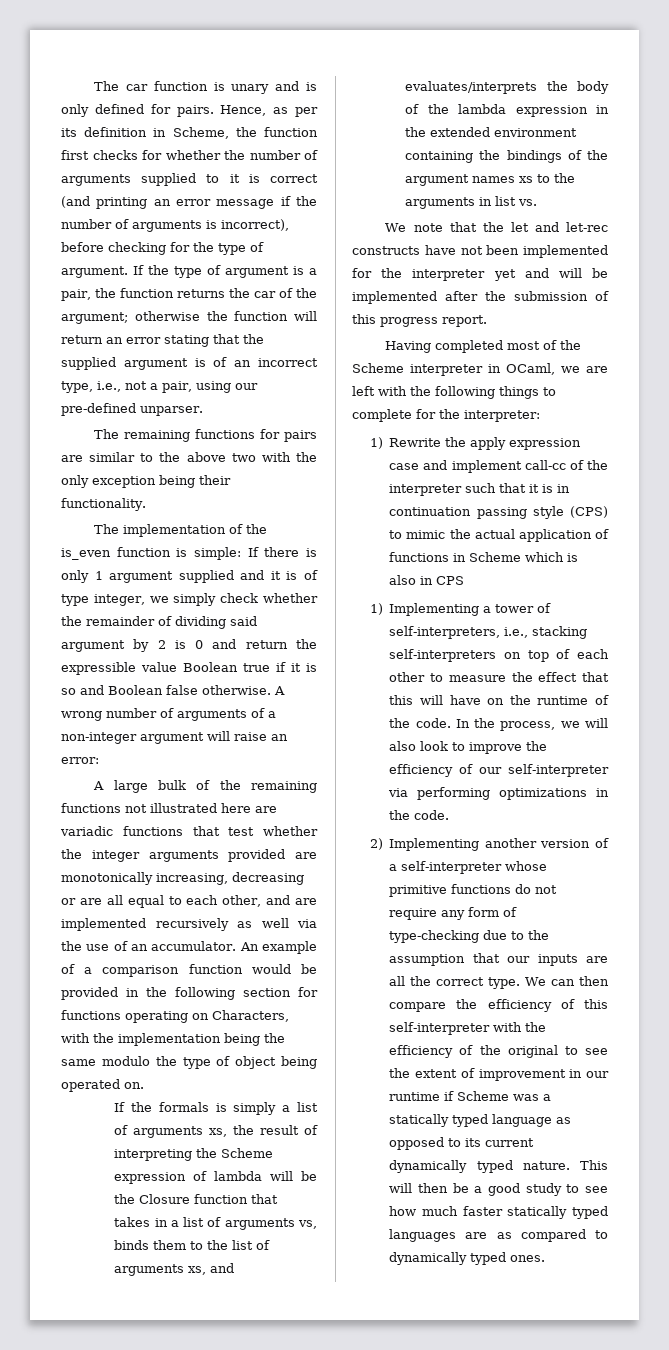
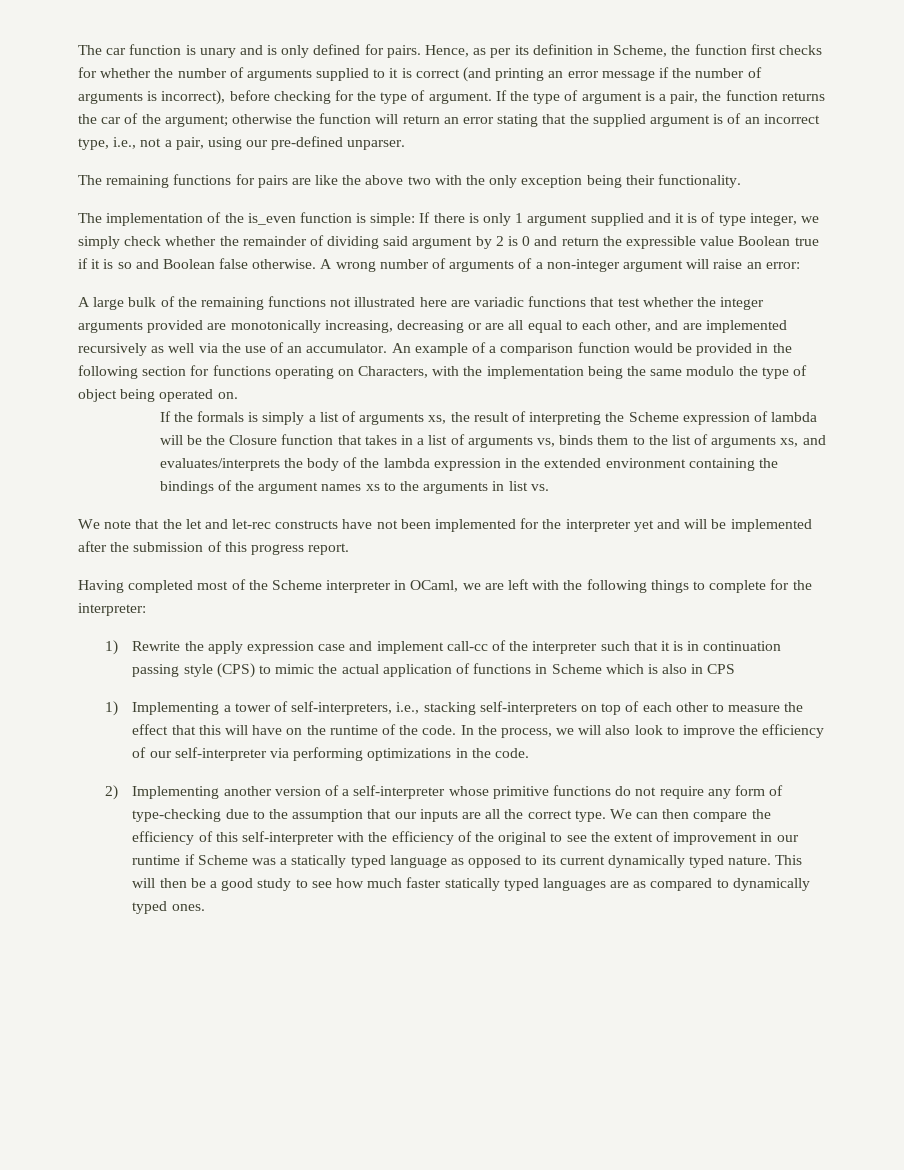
[89,452,154,462] similar to -> [315,175,339,185] like

